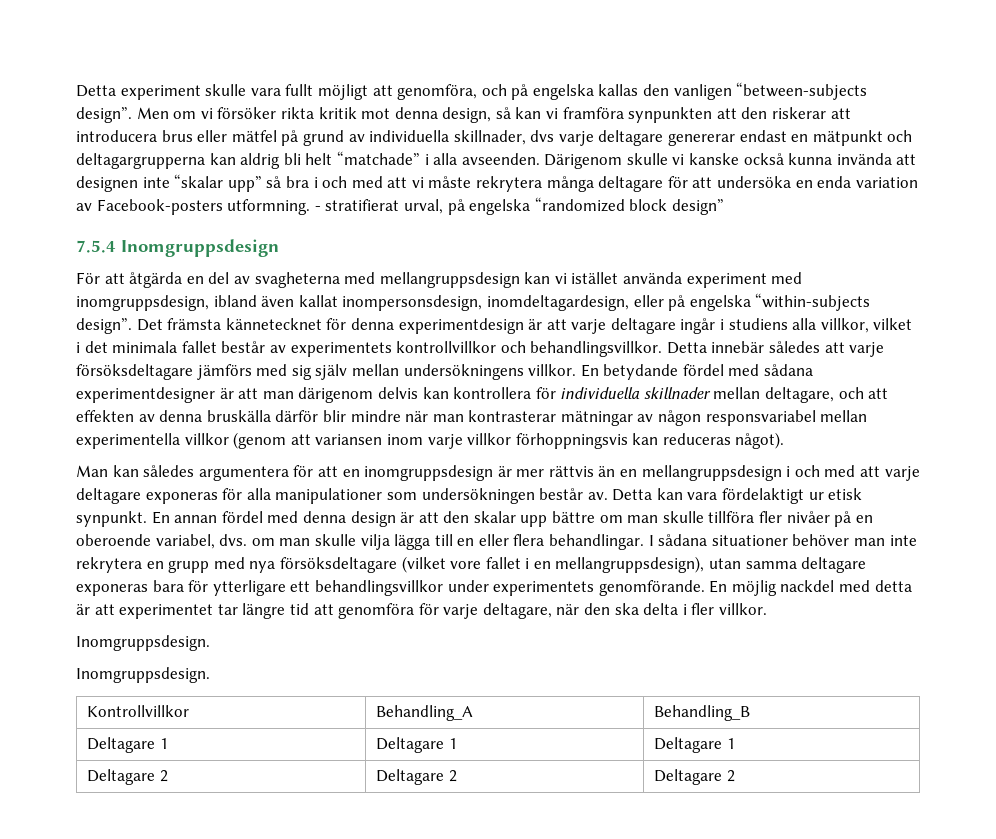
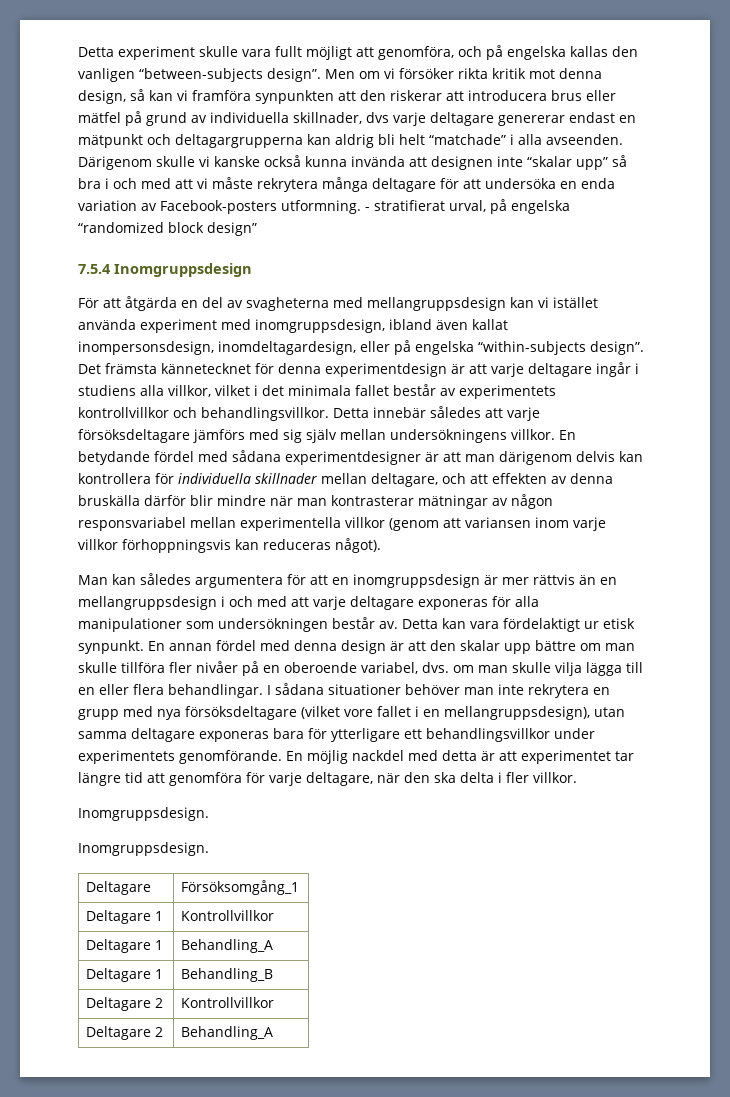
[86,705,189,717] [375,705,473,721] Kontrollvillkor | Behandling_A -> [86,881,152,895] [181,880,300,895] [86,910,164,924] [181,910,275,921] [86,939,164,953] [181,939,274,953] [86,968,164,982] Deltagare | Försöksomgång_1 // Deltagare 1 | Kontrollvillkor // Deltagare 1 | Behandling_A // Deltagare 1
[159,738,168,749] [375,737,457,753] [653,737,735,753] [86,769,168,785] [375,769,457,785] [653,769,735,785] 1 | Deltagare 1 | Deltagare 1 // Deltagare 2 | Deltagare 2 | Deltagare 2 -> [155,998,164,1008] [181,997,275,1008] [86,1026,164,1040] [181,1026,274,1040] 2 | Kontrollvillkor // Deltagare 2 | Behandling_A

